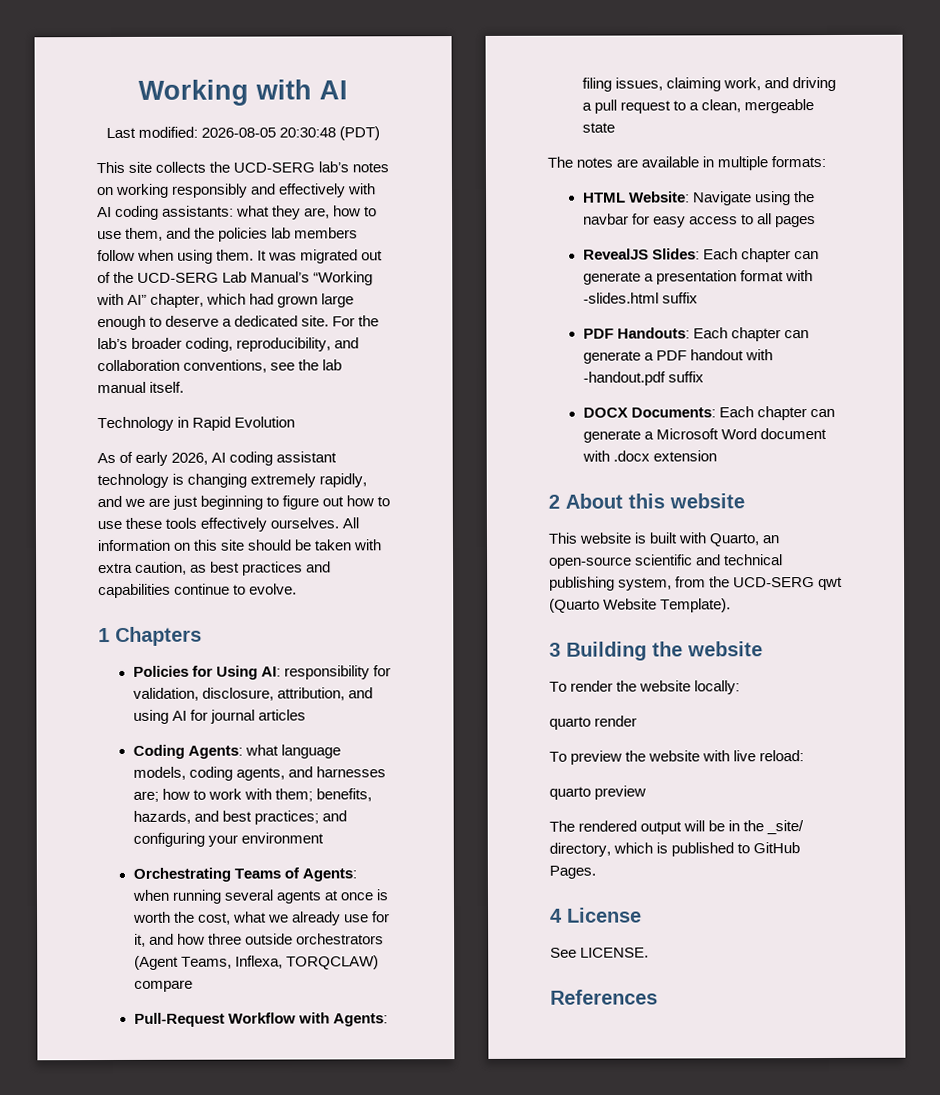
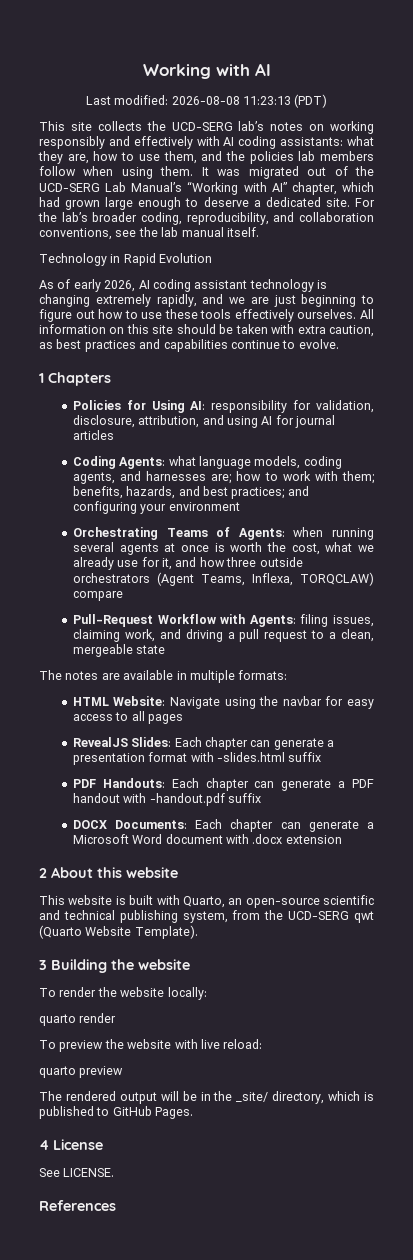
[201,127,337,138] 2026-08-05 20:30:48 -> [171,96,291,105] 2026-08-08 11:23:13

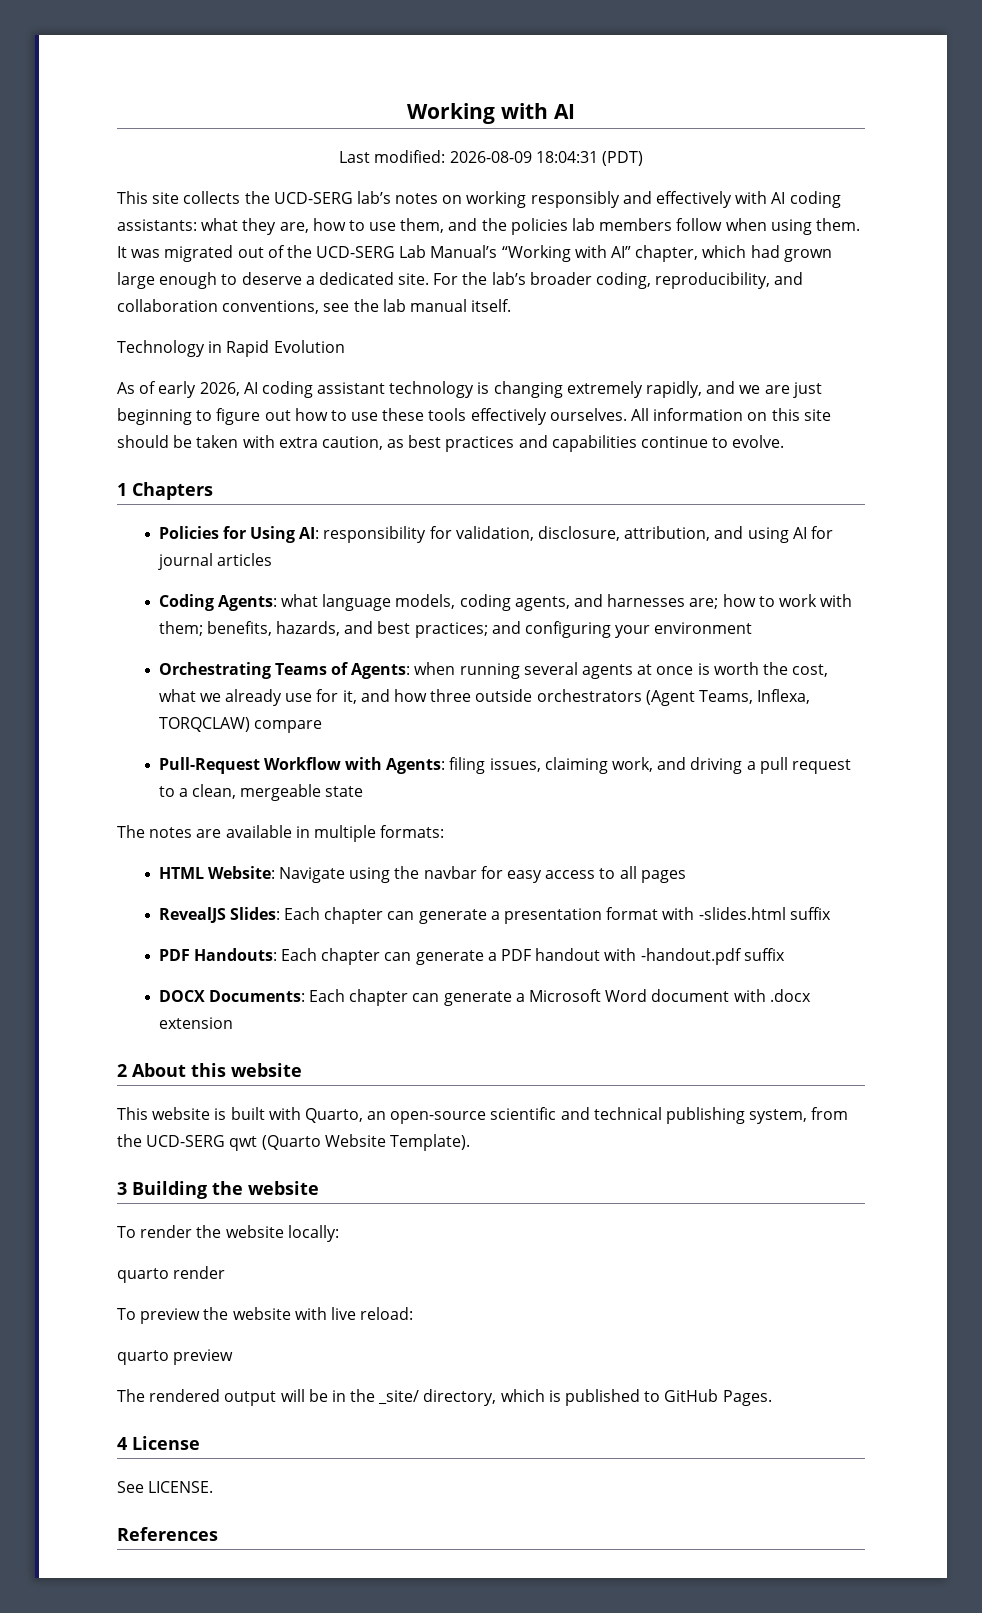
[171,96,291,105] 2026-08-08 11:23:13 -> [449,151,598,163] 2026-08-09 18:04:31

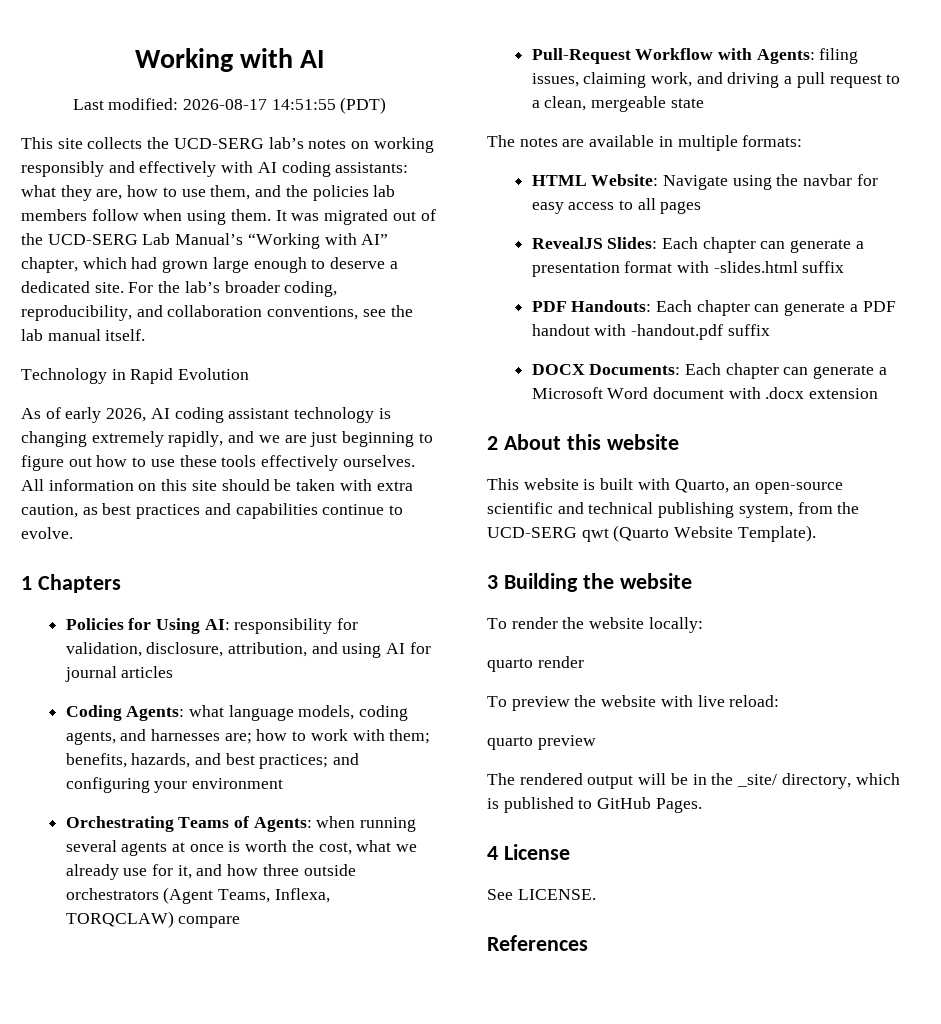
[449,151,598,163] 2026-08-09 18:04:31 -> [183,99,336,110] 2026-08-17 14:51:55

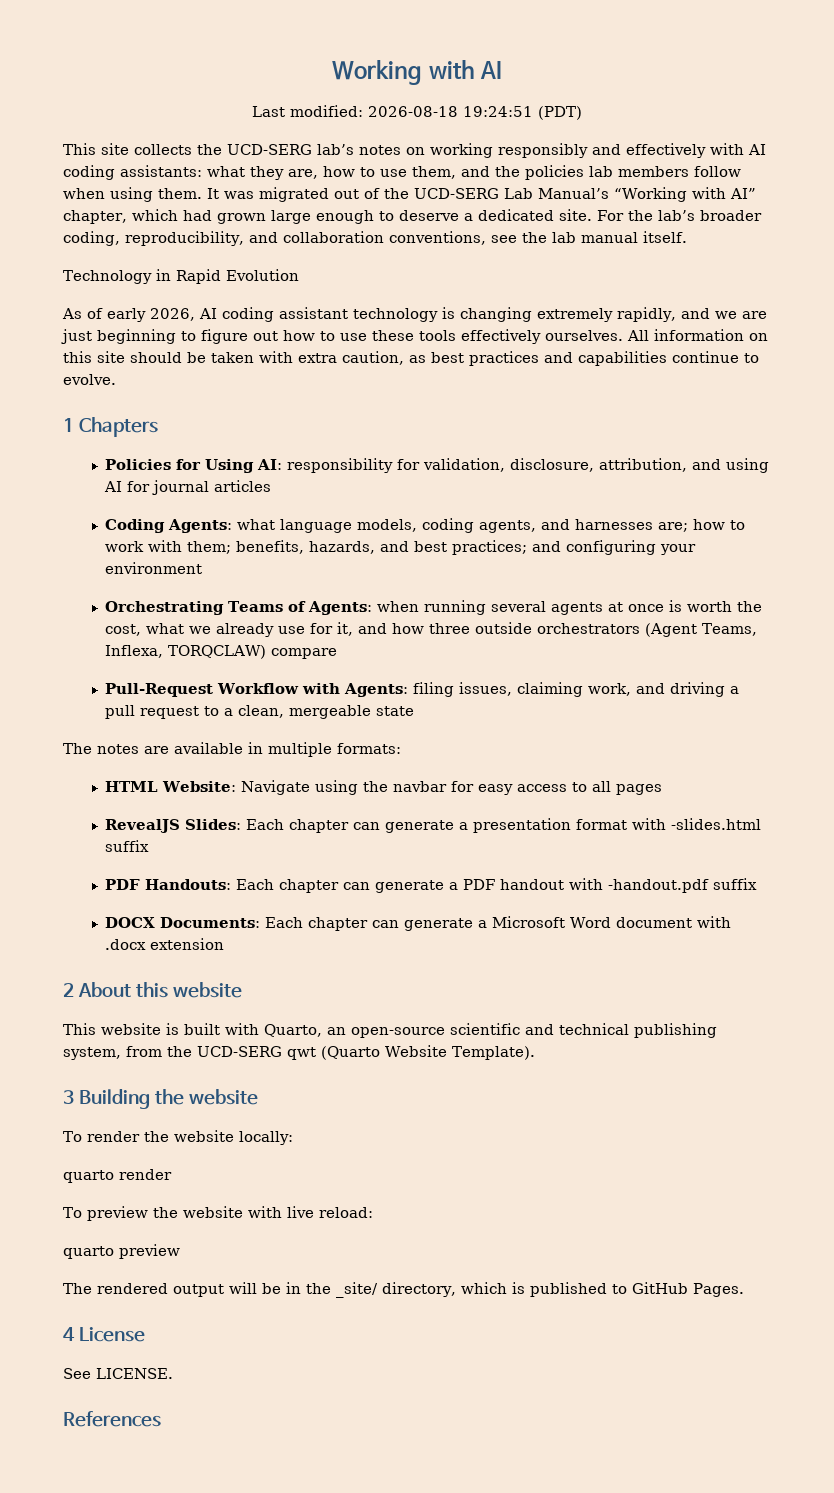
[183,99,336,110] 2026-08-17 14:51:55 -> [368,106,533,117] 2026-08-18 19:24:51

